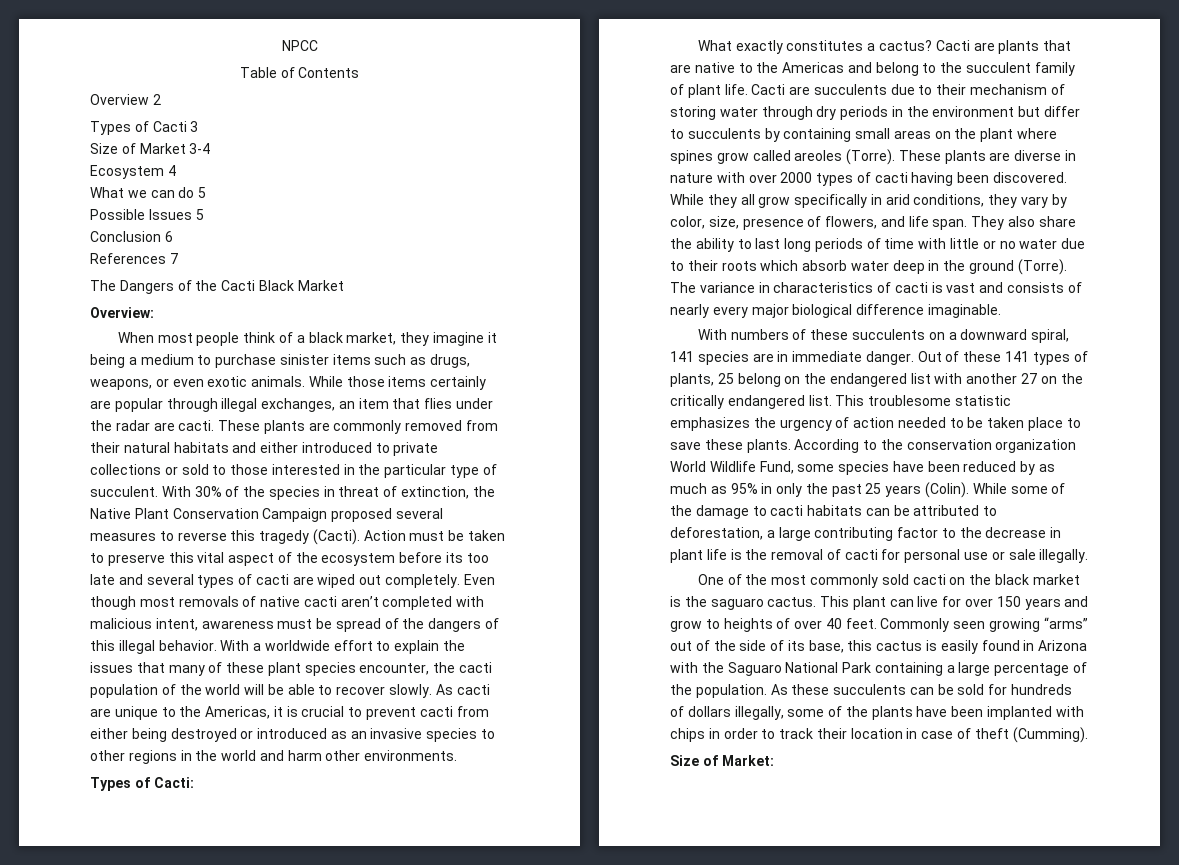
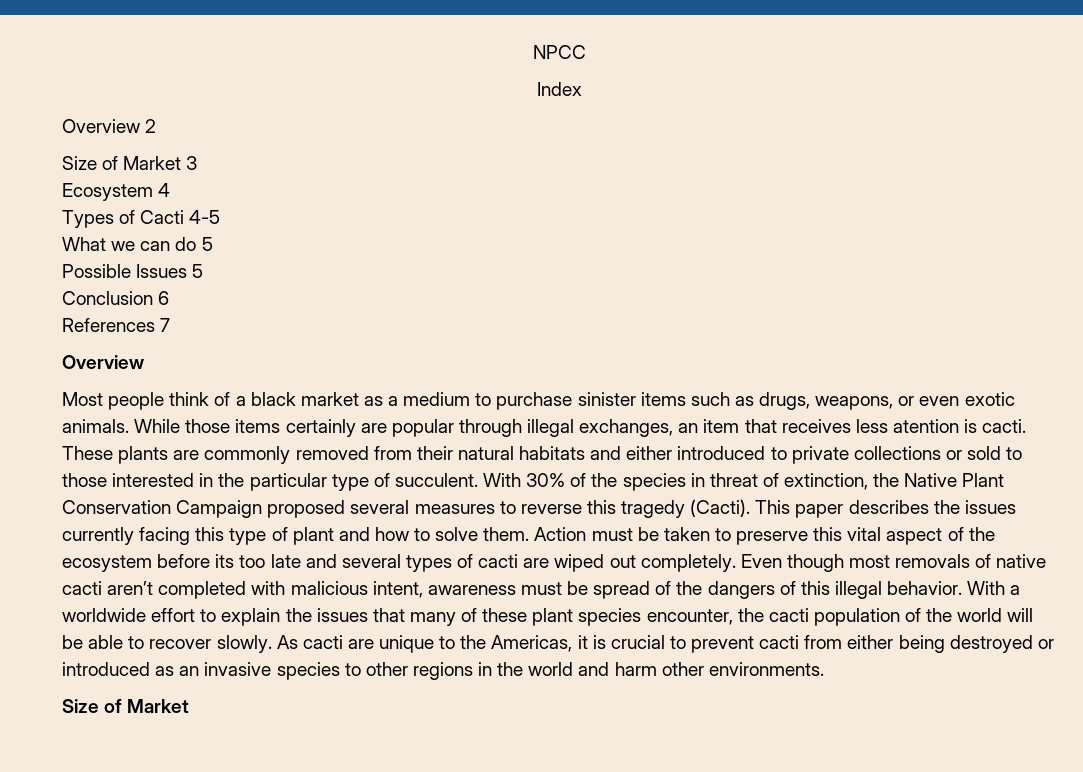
[239,67,360,78] Table of Contents -> [537,82,582,96] Index
[90,121,199,135] [90,143,211,154] [90,165,176,179] Types of Cacti 3 // Size of Market 3-4 // Ecosystem 4 -> [62,156,198,170] [62,183,171,201] [62,210,221,228] Size of Market 3 // Ecosystem 4 // Types of Cacti 4-5
[90,280,344,294] [90,307,154,318] [117,332,193,343] The Dangers of the Cacti Black Market // Overview: // When most -> [62,355,144,369] [62,392,103,406] Overview // Most
[346,332,497,346] [90,354,125,368] market, they imagine it being -> [300,392,383,406] market as
[424,398,494,409] [90,420,175,431] flies under the radar are -> [781,419,978,433] receives less atention is
(360, 537) none -> [755,500,1016,518] [62,527,530,545] This paper describes the issues currently facing this type of plant and how to solve them.
[90,777,194,791] [697,40,1072,54] [670,62,1075,76] [670,84,1065,98] [670,106,1081,120] [670,128,1058,142] [670,149,1077,165] [670,172,1068,186] [670,194,1067,208] [670,216,1076,230] [670,238,1086,252] [670,259,1067,275] [670,282,1082,293] [670,304,1001,318] [697,329,1070,343] [670,351,1088,365] [670,373,1083,387] [670,395,1011,409] [670,417,1081,431] [670,439,1077,453] [670,461,1056,475] [670,482,1066,498] [670,505,998,519] [670,527,1062,541] [670,549,1089,563] [697,574,1080,588] [670,596,1089,610] [670,617,1088,632] [670,640,1088,654] [670,662,1088,676] [670,684,1073,698] [670,706,1084,720] [670,727,1088,743] [670,755,774,766] // Types of Cacti: // What exactly constitutes a cactus? Cacti are plants that are native to the Americas and belong to the succulent family of plant life. Cacti are succulents due to their mechanism of storing water through dry periods in the environment but differ to succulents by containing small areas on the plant where spines grow called areoles (Torre). These plants are diverse in nature with over 2000 types of cacti having been discovered. While they all grow specifically in arid conditions, they vary by color, size, presence of flowers, and life span. They also share the ability to last long periods of time with little or no water due to their roots which absorb water deep in the ground (Torre). The variance in characteristics of cacti is vast and consists of nearly every major biological difference imaginable. // With numbers of these succulents on a downward spiral, 141 species are in immediate danger. Out of these 141 types of plants, 25 belong on the endangered list with another 27 on the critically endangered list. This troublesome statistic emphasizes the urgency of action needed to be taken place to save these plants. According to the conservation organization World Wildlife Fund, some species have been reduced by as much as 95% in only the past 25 years (Colin). While some of the damage to cacti habitats can be attributed to deforestation, a large contributing factor to the decrease in plant life is the removal of cacti for personal use or sale illegally. // One of the most commonly sold cacti on the black market is the saguaro cactus. This plant can live for over 150 years and grow to heights of over 40 feet. Commonly seen growing “arms” out of the side of its base, this cactus is easily found in Arizona with the Saguaro National Park containing a large percentage of the population. As these succulents can be sold for hundreds of dollars illegally, some of the plants have been implanted with chips in order to track their location in case of theft (Cumming). // Size of Market: -> [62,699,190,713] // Size of Market

